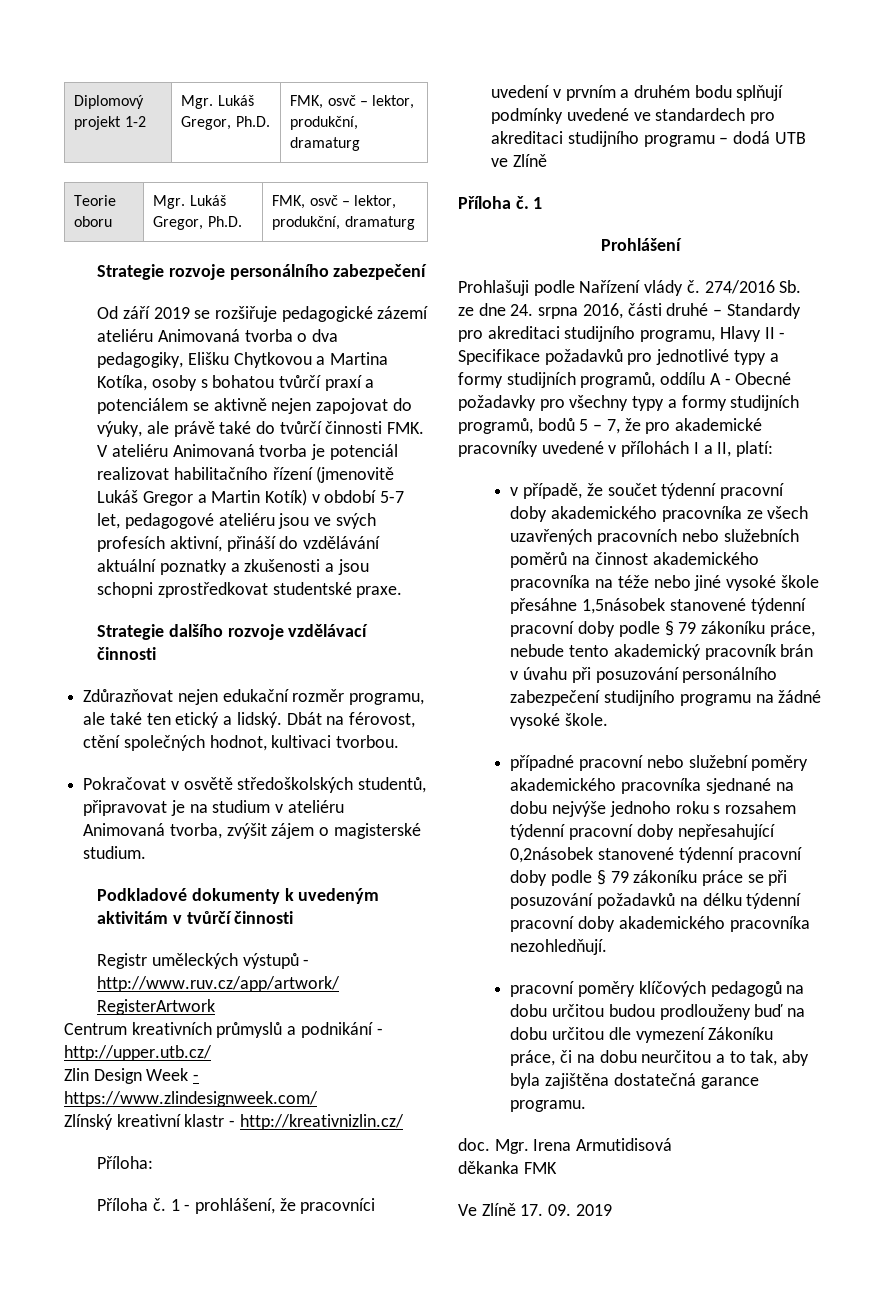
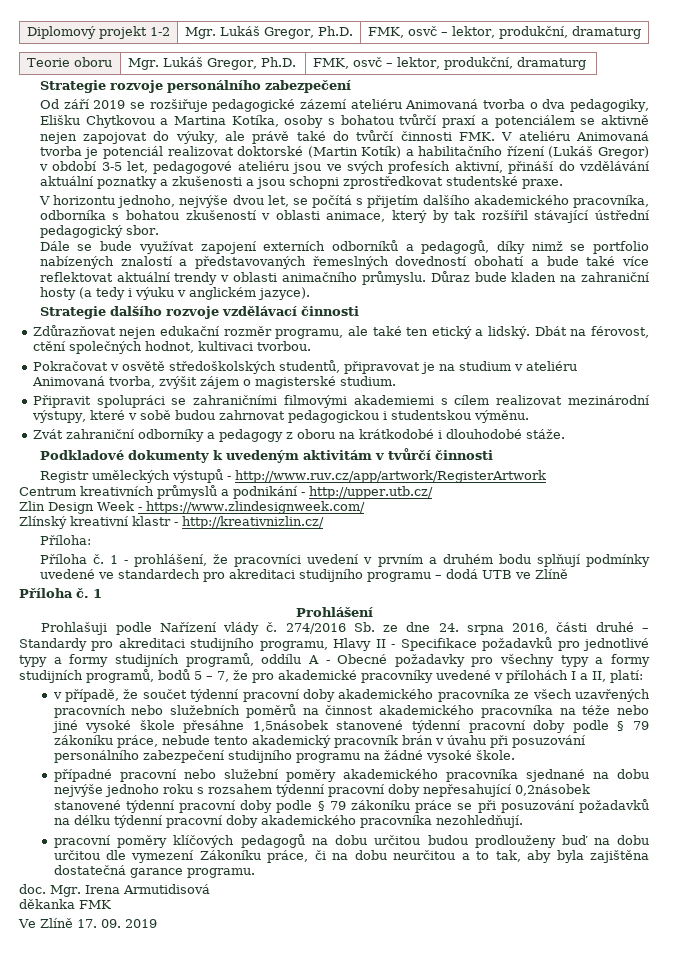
[173,466,395,483] [97,489,308,506] habilitačního řízení (jmenovitě Lukáš Gregor a Martin Kotík) -> [237,146,649,159] doktorské (Martin Kotík) a habilitačního řízení (Lukáš Gregor)
[380,491,405,503] 5-7 -> [101,162,122,171] 3-5
(403, 592) none -> [38,195,650,208] [39,210,650,223] [39,225,159,238] [39,240,650,254] [39,256,649,269] [39,271,650,285] [39,287,310,300] // V horizontu jednoho, nejvýše dvou let, se počítá s přijetím dalšího akademického pracovníka, odborníka s bohatou zkušeností v oblasti animace, který by tak rozšířil stávající ústřední pedagogický sbor. // Dále se bude využívat zapojení externích odborníků a pedagogů, díky nimž se portfolio nabízených znalostí a představovaných řemeslných dovedností obohatí a bude také více reflektovat aktuální trendy v oblasti animačního průmyslu. Důraz bude kladen na zahraniční hosty (a tedy i výuku v anglickém jazyce).
(147, 852) none -> [32,395,650,408] [31,410,529,423] [32,429,565,442] // Připravit spolupráci se zahraničními filmovými akademiemi s cílem realizovat mezinárodní výstupy, které v sobě budou zahrnovat pedagogickou i studentskou výměnu. // Zvát zahraniční odborníky a pedagogy z oboru na krátkodobé i dlouhodobé stáže.

